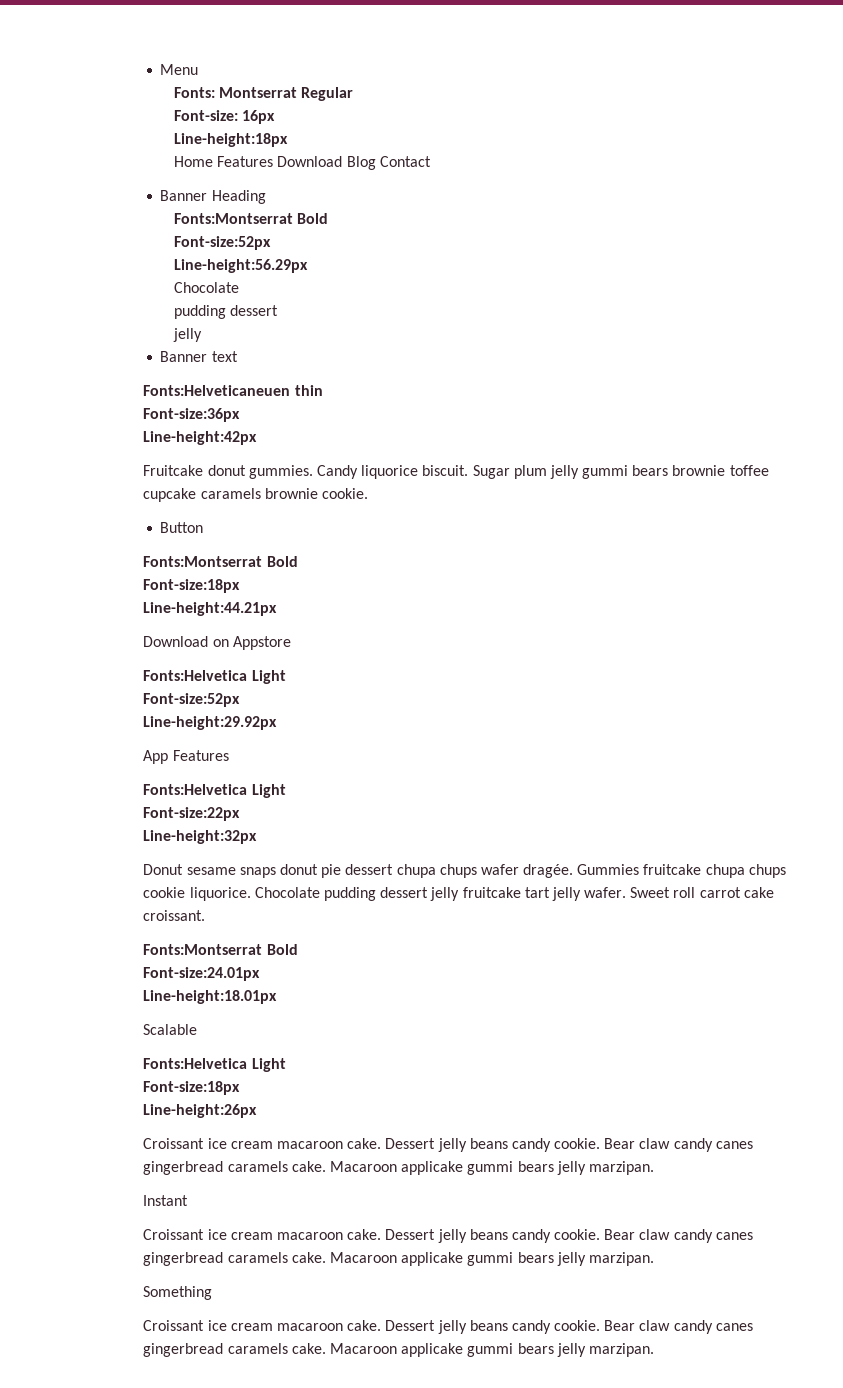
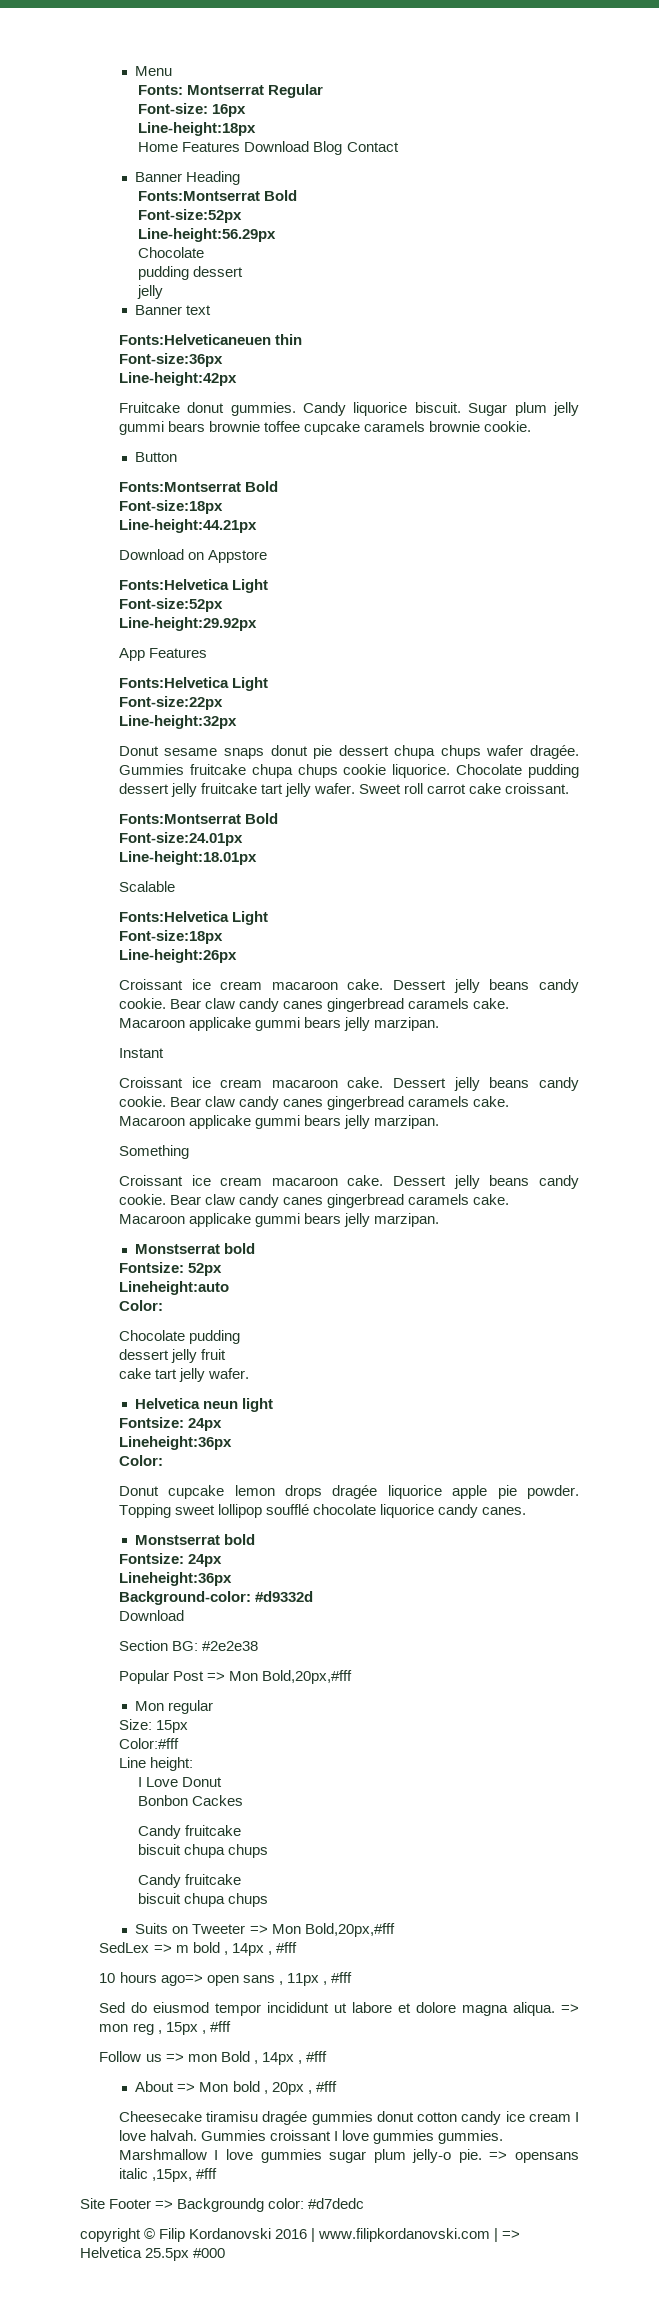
(654, 1350) none -> [135,1243,256,1254] [118,1262,222,1276] [118,1281,229,1295] [118,1300,163,1311] [118,1330,240,1344] [118,1349,226,1363] [118,1368,250,1382] [135,1398,274,1412] [118,1417,222,1431] [118,1436,232,1450] [118,1455,163,1466] [118,1485,580,1499] [118,1504,527,1518] [135,1534,256,1545] [118,1553,222,1567] [118,1572,232,1586] [118,1591,313,1605] [118,1610,184,1621] [118,1640,258,1651] [118,1670,353,1684] [135,1700,214,1714] [118,1719,188,1733] [118,1738,179,1749] [118,1757,193,1771] [138,1777,223,1787] [138,1795,244,1806] [138,1825,242,1839] [138,1844,269,1858] [138,1874,242,1888] [138,1893,269,1907] [135,1923,395,1937] [99,1942,297,1956] [99,1972,352,1986] [99,2002,580,2016] [99,2021,231,2035] [99,2051,327,2065] [135,2081,337,2095] [118,2111,579,2125] [118,2130,504,2144] [118,2149,579,2163] [118,2168,217,2182] [80,2198,365,2212] [80,2228,521,2242] [80,2247,226,2261] // Monstserrat bold // Fontsize: 52px // Lineheight:auto // Color: // Chocolate pudding // dessert jelly fruit // cake tart jelly wafer. // Helvetica neun light // Fontsize: 24px // Lineheight:36px // Color: // Donut cupcake lemon drops dragée liquorice apple pie powder. Topping sweet lollipop soufflé chocolate liquorice candy canes. // Monstserrat bold // Fontsize: 24px // Lineheight:36px // Background-color: #d9332d // Download // Section BG: #2e2e38 // Popular Post => Mon Bold,20px,#fff // Mon regular // Size: 15px // Color:#fff // Line height: // I Love Donut // Bonbon Cackes // Candy fruitcake // biscuit chupa chups // Candy fruitcake // biscuit chupa chups // Suits on Tweeter => Mon Bold,20px,#fff // SedLex => m bold , 14px , #fff // 10 hours ago=> open sans , 11px , #fff // Sed do eiusmod tempor incididunt ut labore et dolore magna aliqua. => mon reg , 15px , #fff // Follow us => mon Bold , 14px , #fff // About => Mon bold , 20px , #fff // Cheesecake tiramisu dragée gummies donut cotton candy ice cream I love halvah. Gummies croissant I love gummies gummies. Marshmallow I love gummies sugar plum jelly-o pie. => opensans italic ,15px, #fff // Site Footer => Backgroundg color: #d7dedc // copyright © Filip Kordanovski 2016 | www.filipkordanovski.com | => Helvetica 25.5px #000

